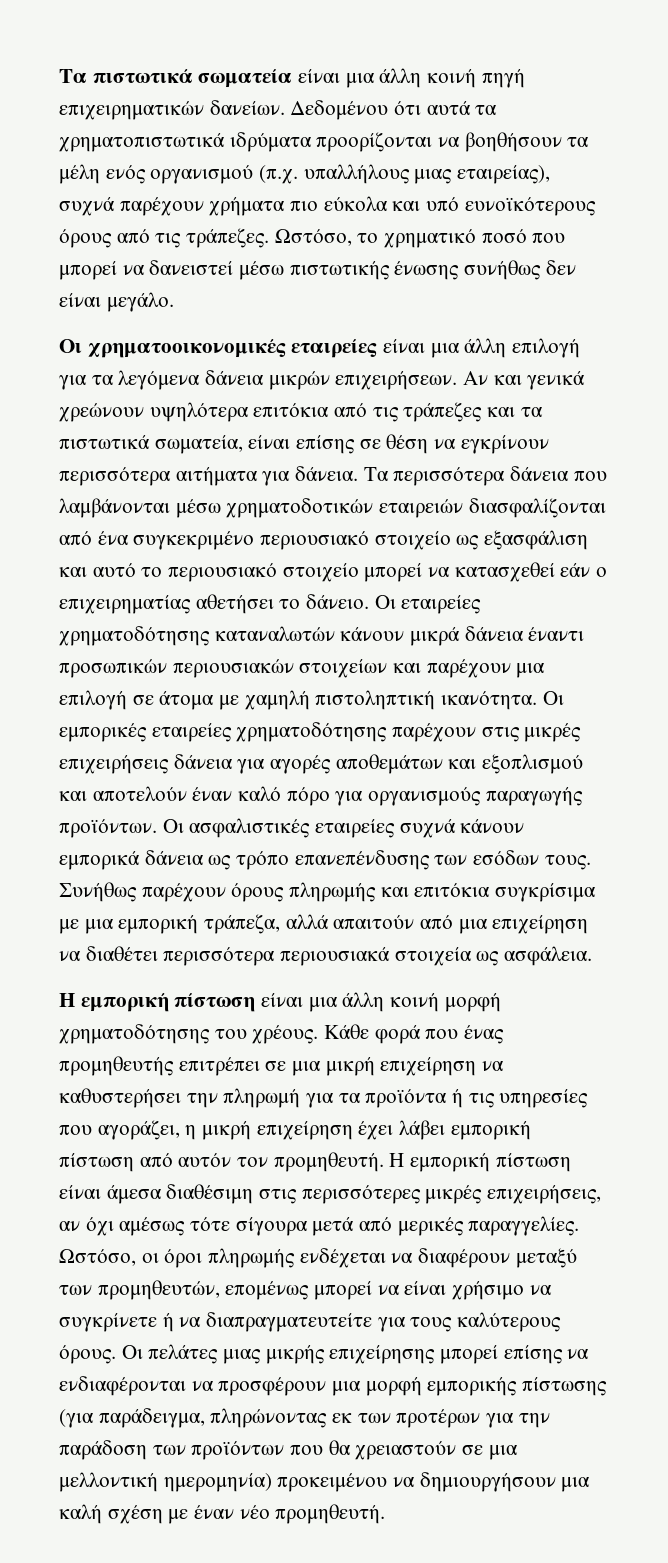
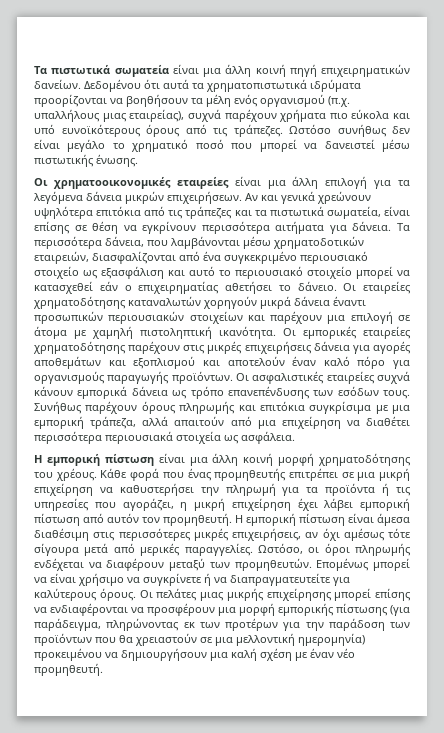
[274,229,352,246] Ωστόσο, -> [289,124,410,137] [34,139,106,152] Ωστόσο συνήθως δεν είναι μεγάλο
[394,260,576,280] [59,292,174,312] ένωσης συνήθως δεν είναι μεγάλο. -> [96,154,138,167] ένωσης.
[510,466,570,481] δάνεια -> [105,236,144,247] δάνεια,
[379,499,464,518] εταιρειών -> [34,251,89,264] εταιρειών,
[340,627,405,641] κάνουν -> [203,296,257,309] χορηγούν
[97,1280,310,1300] προμηθευτών, επομένως -> [234,558,370,571] προμηθευτών. Επομένως
[410,1317,453,1332] τους -> (350, 581) none

